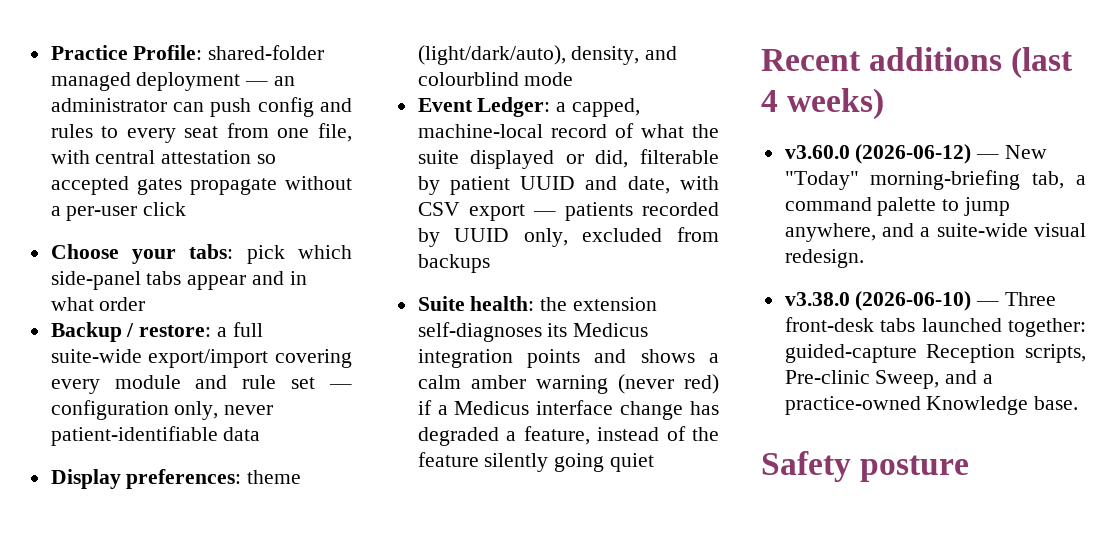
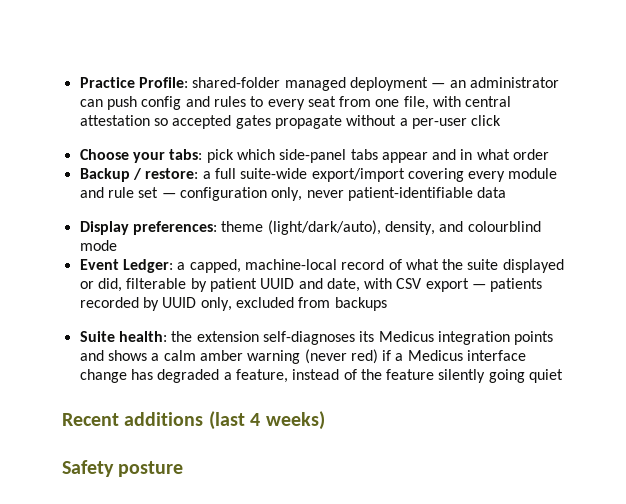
[784,144,1048,164] [784,170,1086,190] [784,197,1011,216] [784,223,1086,242] [784,249,864,268] [784,291,1057,311] [784,317,1086,337] [784,344,1086,363] [784,370,994,389] [784,396,1079,415] // v3.60.0 (2026-06-12) — New "Today" morning-briefing tab, a command palette to jump anywhere, and a suite-wide visual redesign. // v3.38.0 (2026-06-10) — Three front-desk tabs launched together: guided-capture Reception scripts, Pre-clinic Sweep, and a practice-owned Knowledge base. -> (325, 420) none

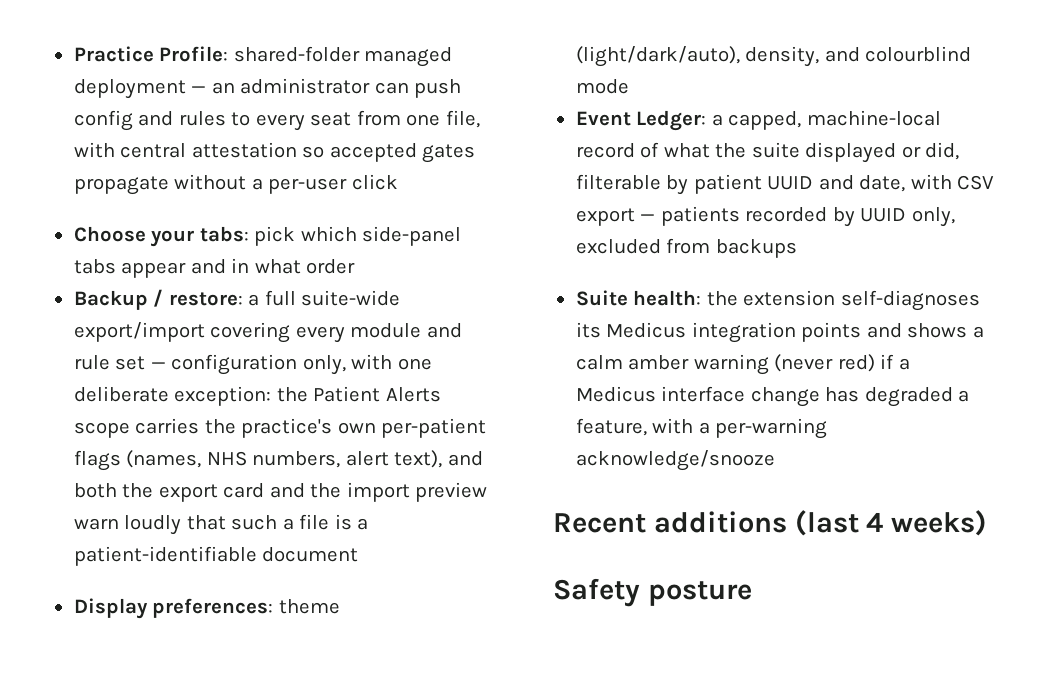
[306,187,507,201] never patient-identifiable data -> [351,354,432,370] [73,386,441,406] [73,418,487,438] [73,450,483,471] [73,482,488,502] [73,514,369,535] [73,546,359,566] with one deliberate exception: the Patient Alerts scope carries the practice's own per-patient flags (names, NHS numbers, alert text), and both the export card and the import preview warn loudly that such a file is a patient-identifiable document
[292,369,564,383] instead of the feature silently going quiet -> [652,418,828,439] [575,450,775,471] with a per-warning acknowledge/snooze

